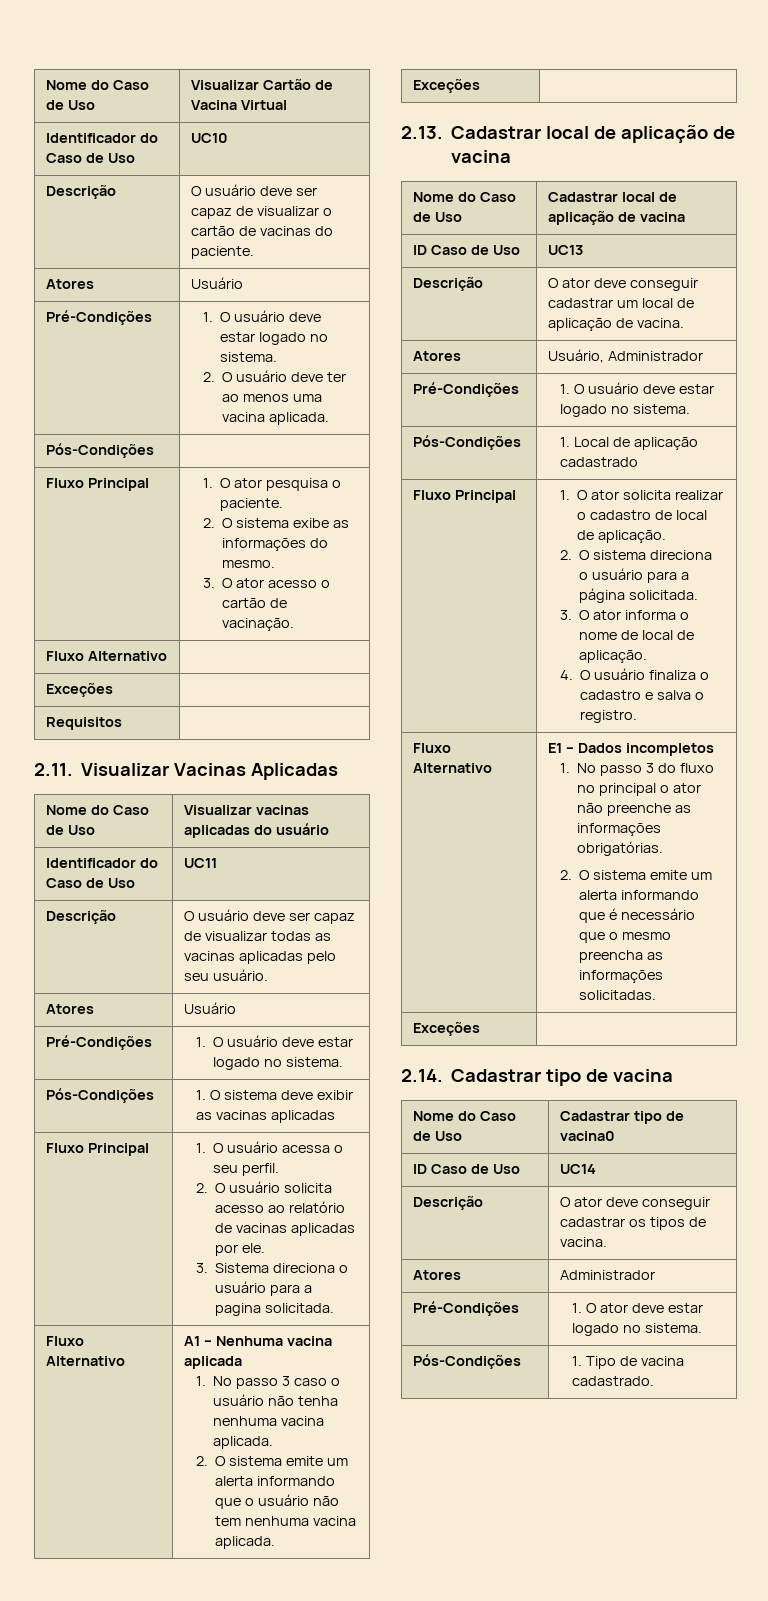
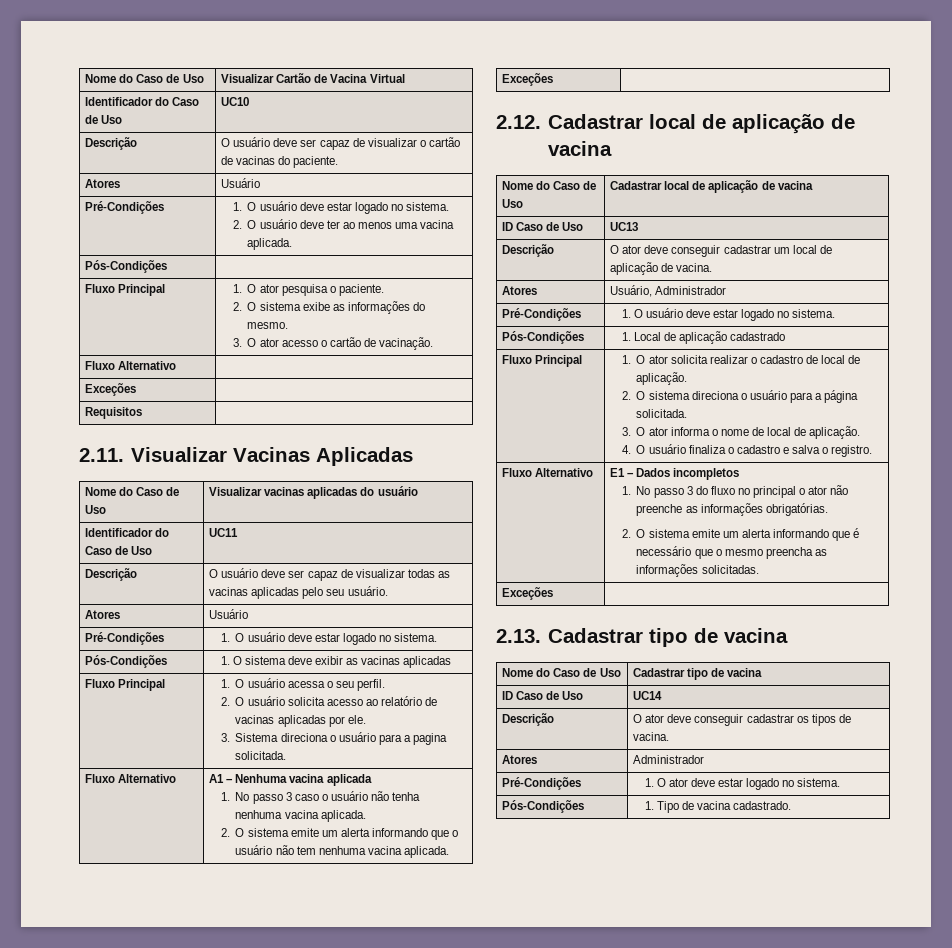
[401,126,443,139] 2.13. -> [496,115,541,129] 2.12.
[401,1069,443,1082] 2.14. -> [496,629,541,643] 2.13.
[560,1131,616,1141] vacina0 -> [727,668,763,677] vacina

